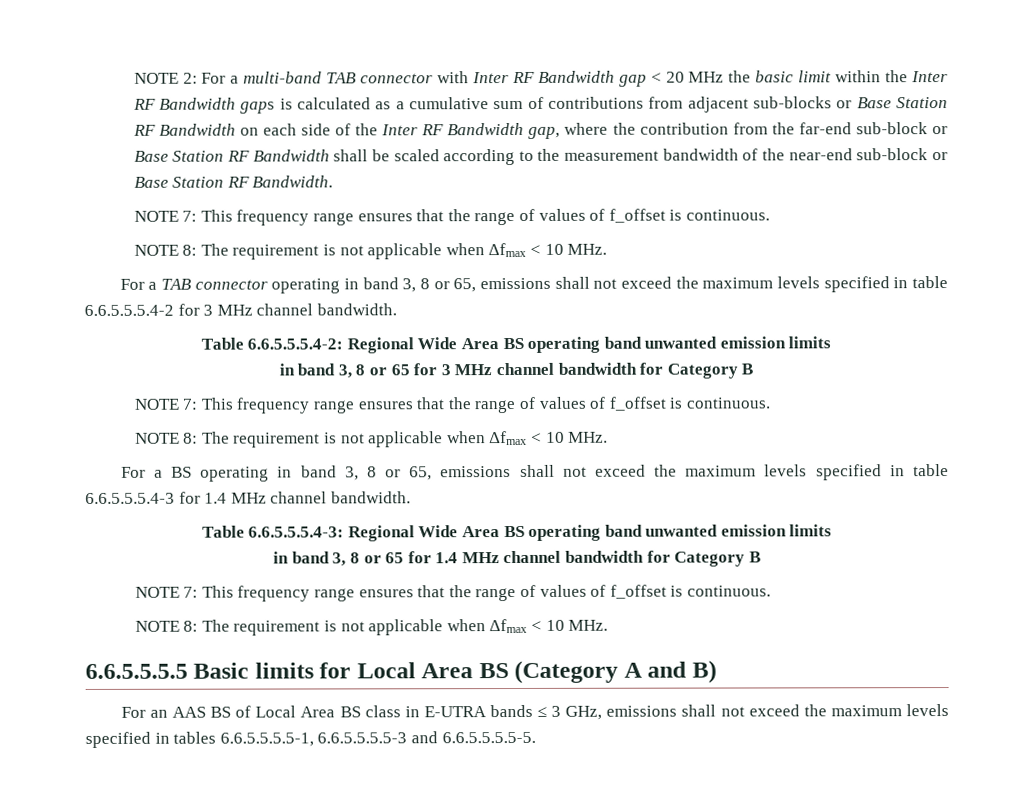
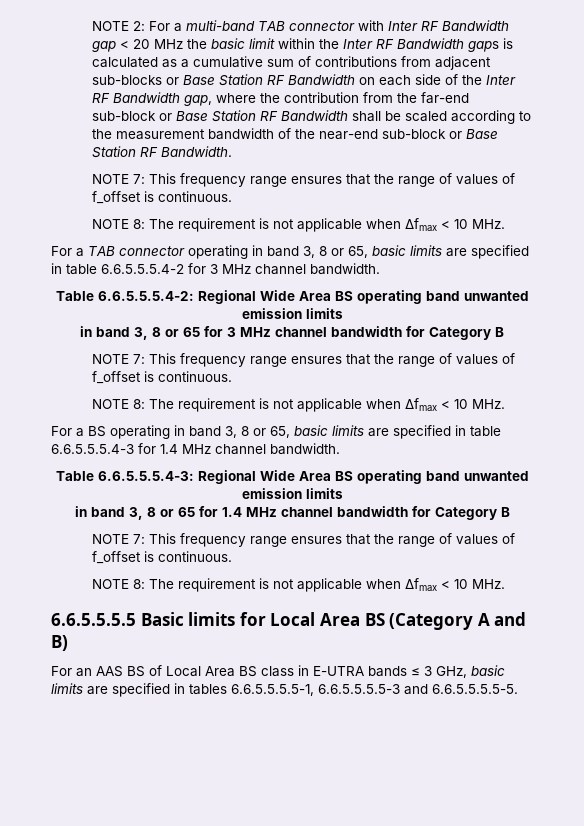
[480,276,821,290] emissions shall not exceed the maximum levels -> [372,245,467,257] basic limits are
[440,464,808,478] emissions shall not exceed the maximum levels -> [294,425,389,437] basic limits are
[606,704,949,717] emissions shall not exceed the maximum levels -> [471,665,505,676] [51,683,108,695] basic limits are

